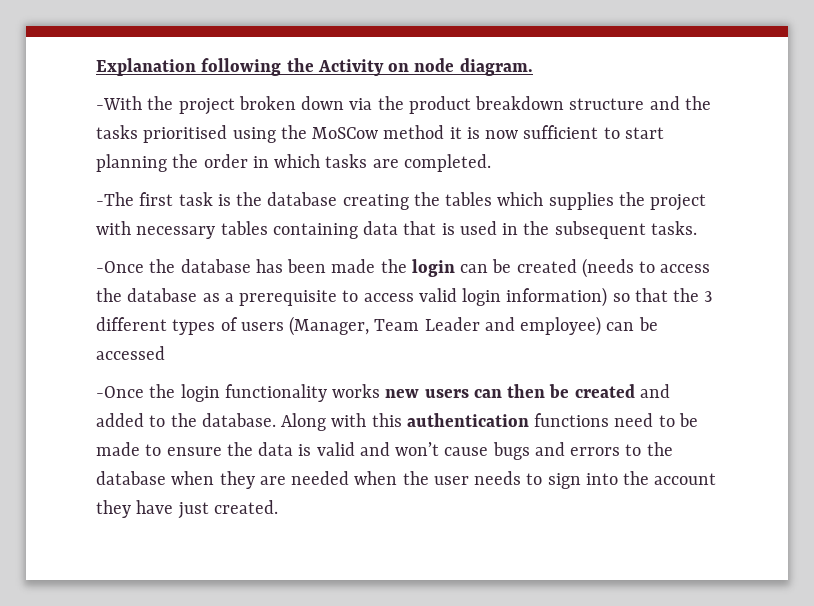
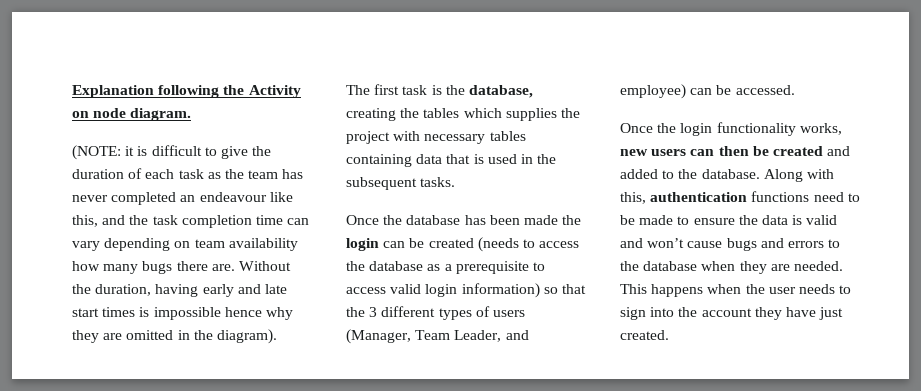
[96,96,711,115] [96,125,664,143] [96,154,491,172] [96,192,134,206] -With the project broken down via the product breakdown structure and the tasks prioritised using the MoSCow method it is now sufficient to start planning the order in which tasks are completed. // -The -> [72,145,272,160] [72,168,304,179] [72,192,293,205] [72,215,310,228] [72,238,298,251] [72,261,291,274] [72,284,287,297] [72,307,293,320] [72,329,277,344] [346,85,370,95] (NOTE: it is difficult to give the duration of each task as the team has never completed an endeavour like this, and the task completion time can vary depending on team availability how many bugs there are. Without the duration, having early and late start times is impossible hence why they are omitted in the diagram). // The
[267,192,338,206] database -> [468,85,533,98] database,
[96,261,144,273] -Once -> [346,215,379,225] Once
[424,317,480,331] Leader -> [454,330,502,342] Leader,
[96,346,165,360] [96,386,144,398] accessed // -Once -> [735,85,795,95] [620,123,653,133] accessed. // Once
[332,384,381,398] works -> [799,123,842,135] works,
[371,413,402,427] this -> [620,192,646,204] this,
[291,471,350,485] needed -> [793,261,843,271] [620,284,704,297] needed. This happens

